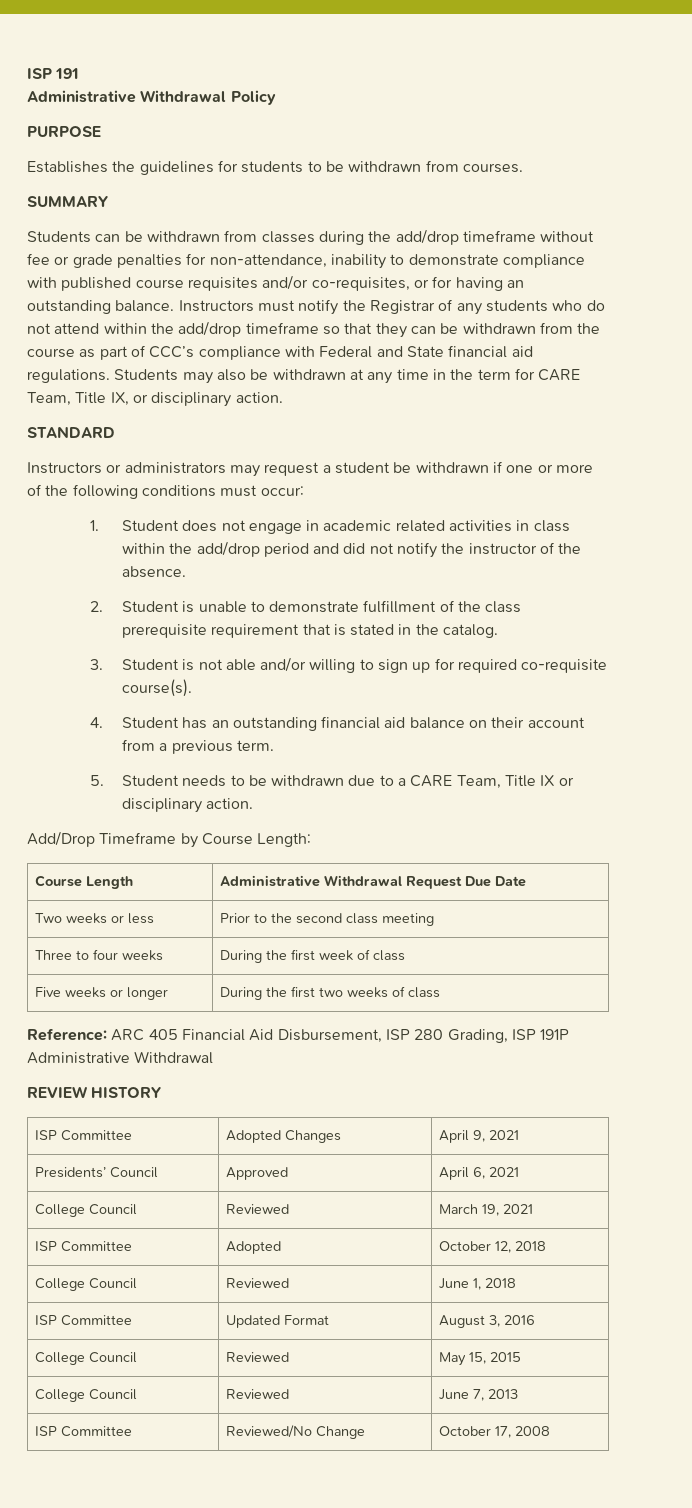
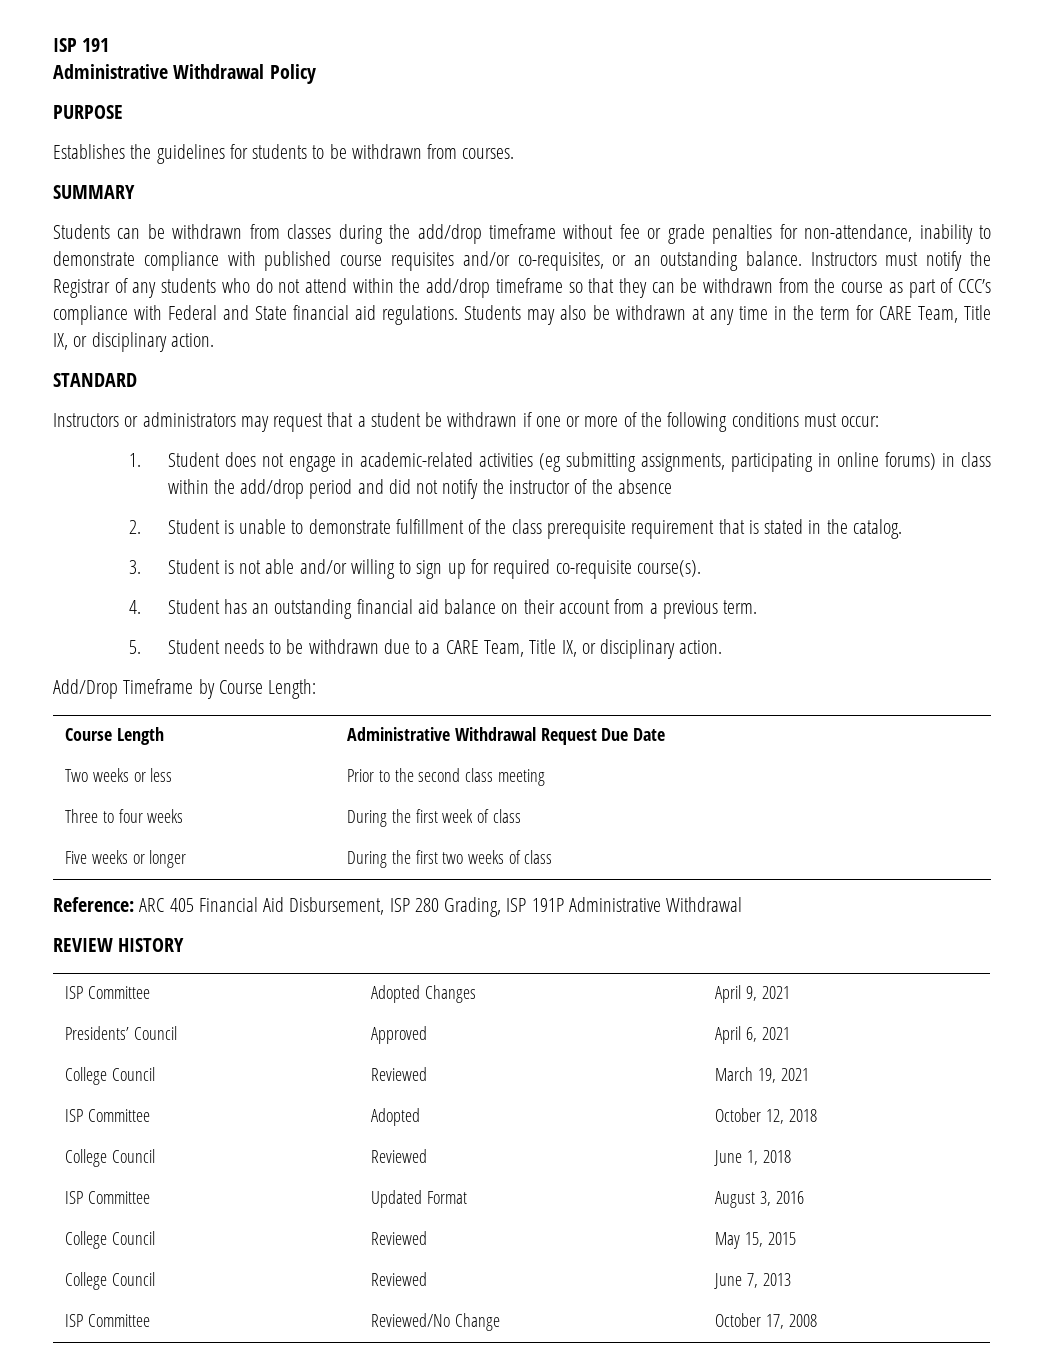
[432,276,503,291] for having -> (627, 260) none
(320, 469) none -> [327,412,354,427] that
[323,520,513,532] academic related activities -> [360,452,937,472] academic-related activities (eg submitting assignments, participating in online forums)
[121,566,186,578] absence. -> [617,479,672,494] absence
[540,775,556,786] IX -> [561,640,577,657] IX,

